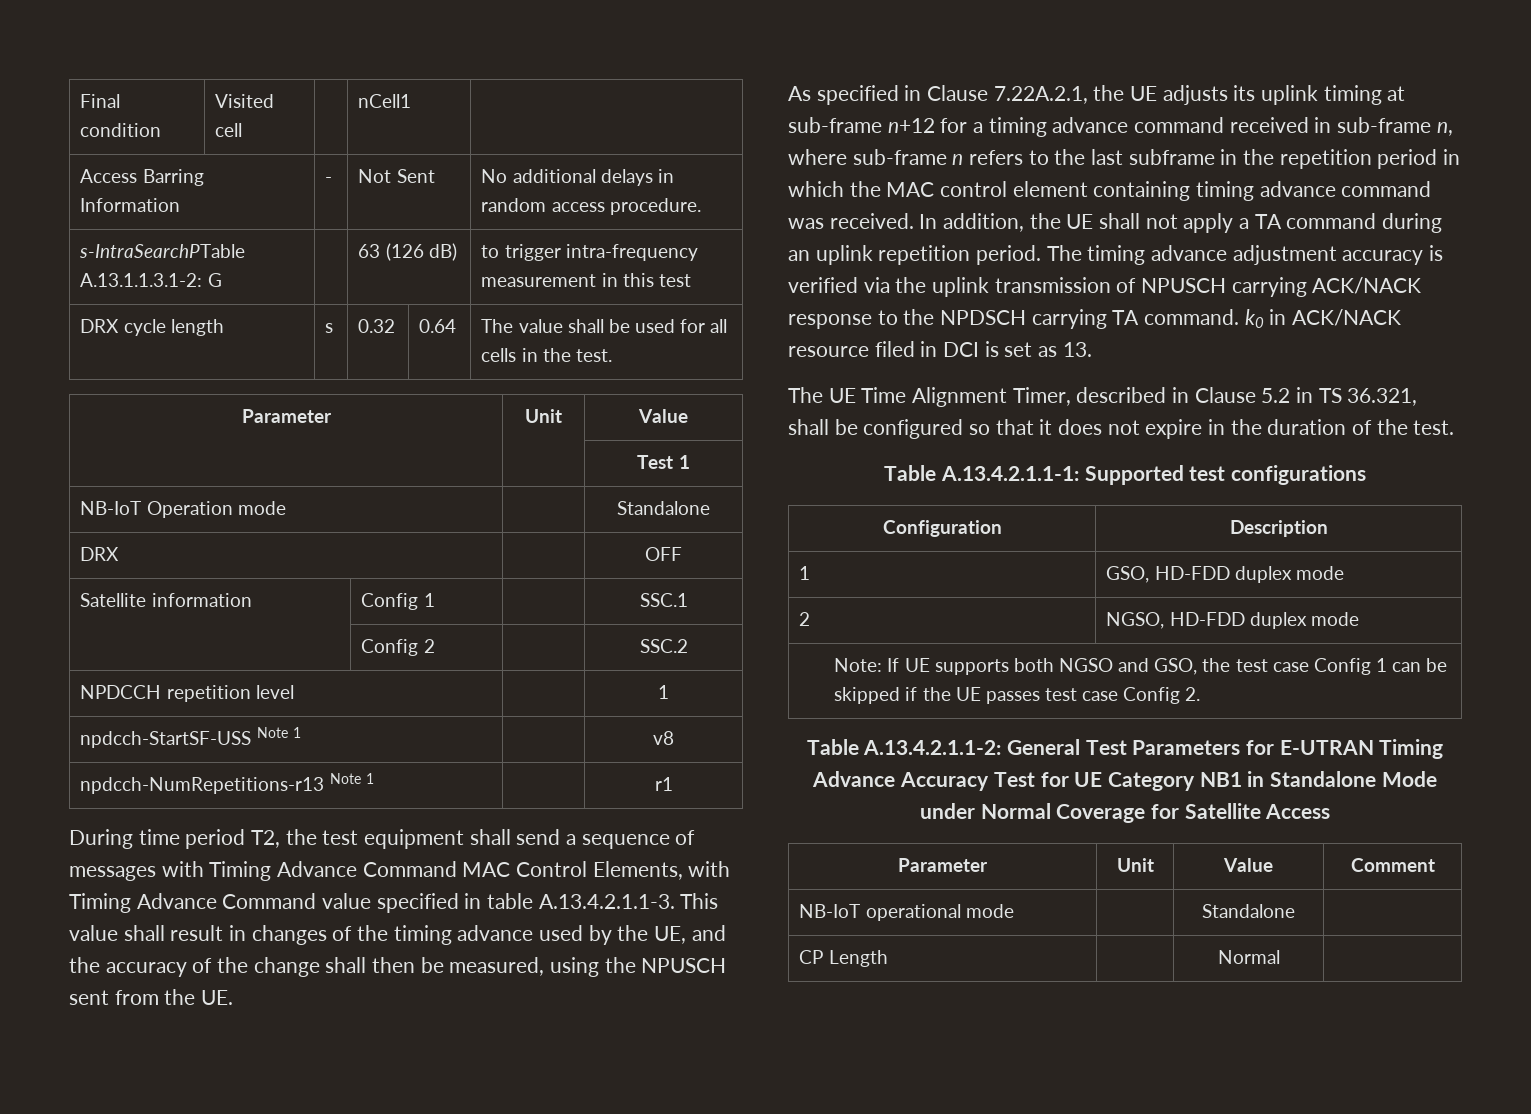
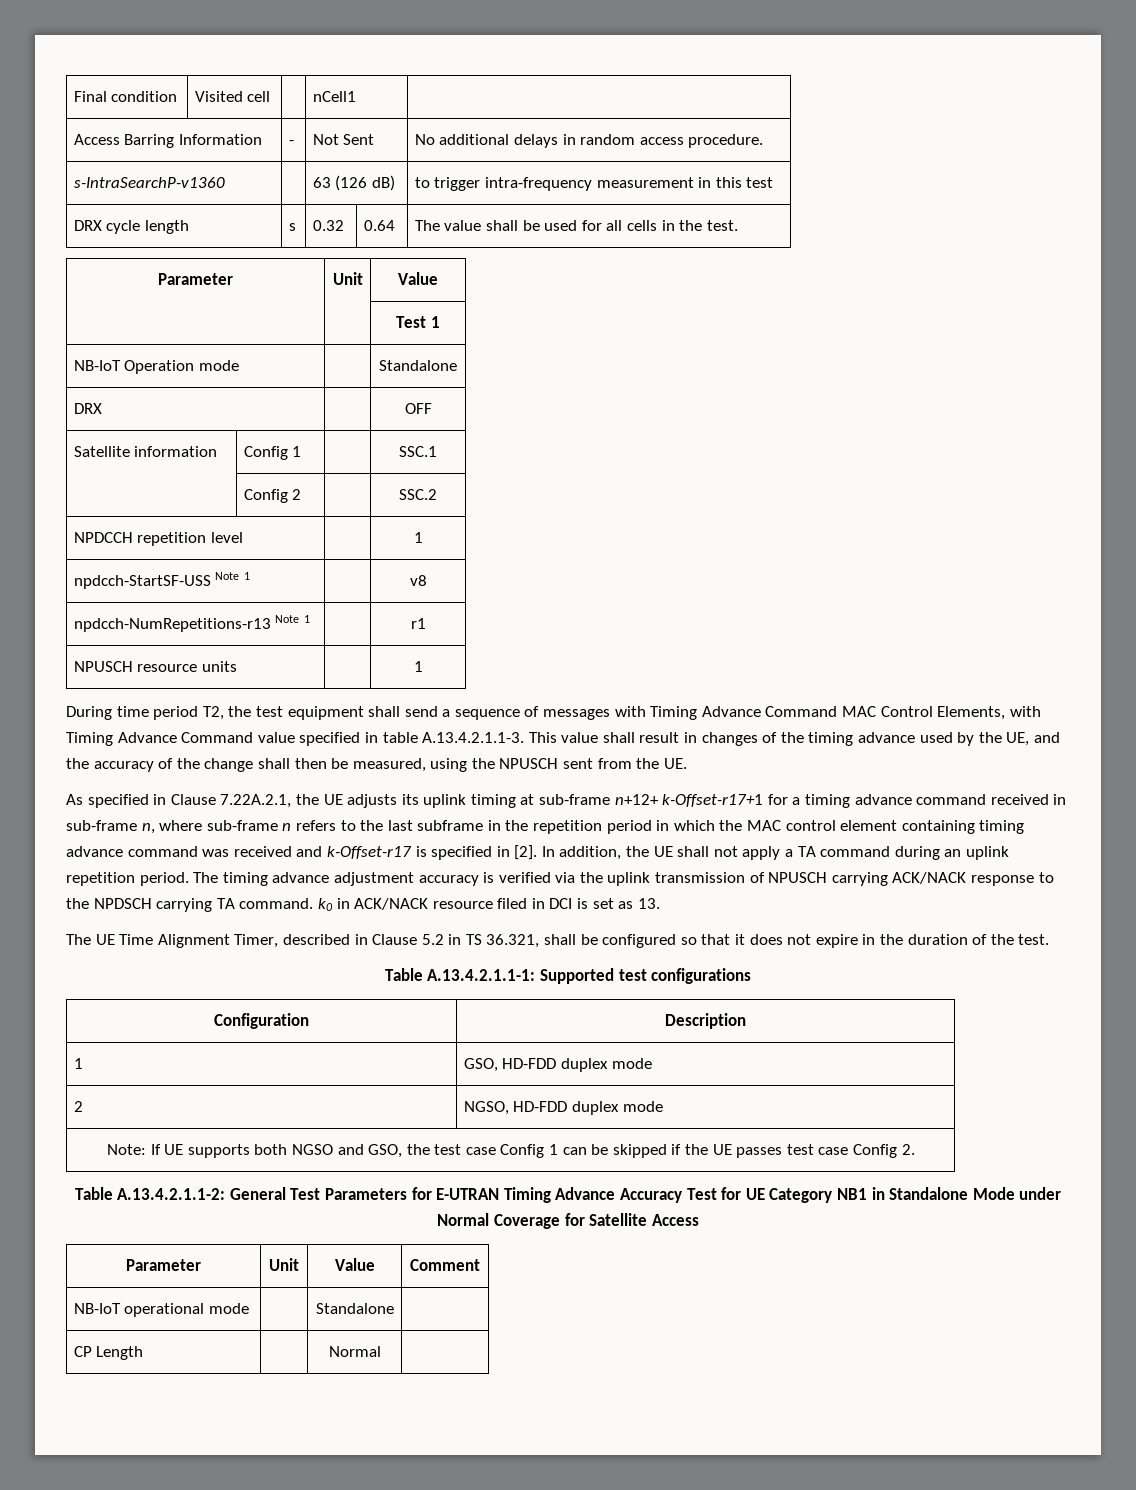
[79,244,246,258] [80,273,222,287] s-IntraSearchPTable A.13.1.1.3.1-2: G -> [73,177,225,188] s-IntraSearchP-v1360
(673, 784) none -> [73,661,238,672] [413,661,423,672] // NPUSCH resource units | | 1
[887,118,935,133] n+12 -> [614,794,764,807] n+12+ k-Offset-r17+1
[829,213,914,229] received. -> [233,845,538,860] received and k-Offset-r17 is specified in [2].

